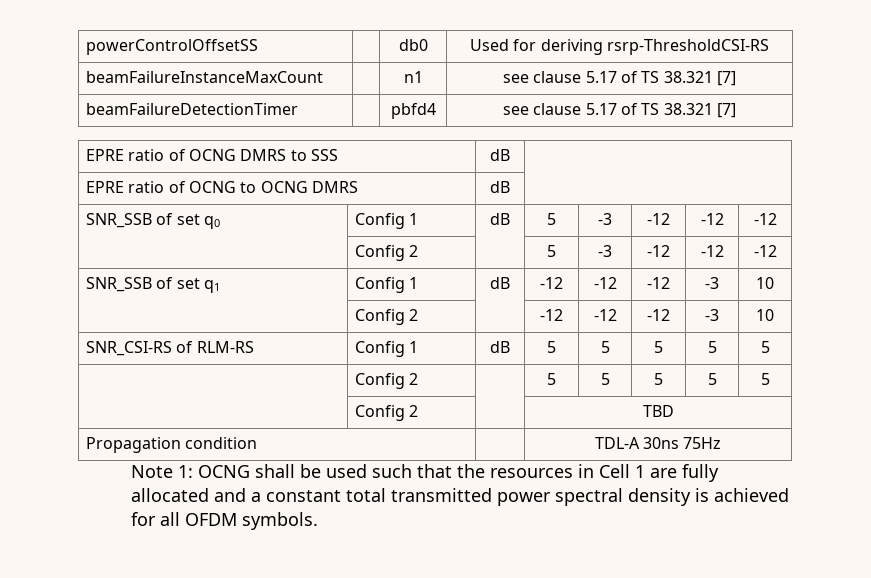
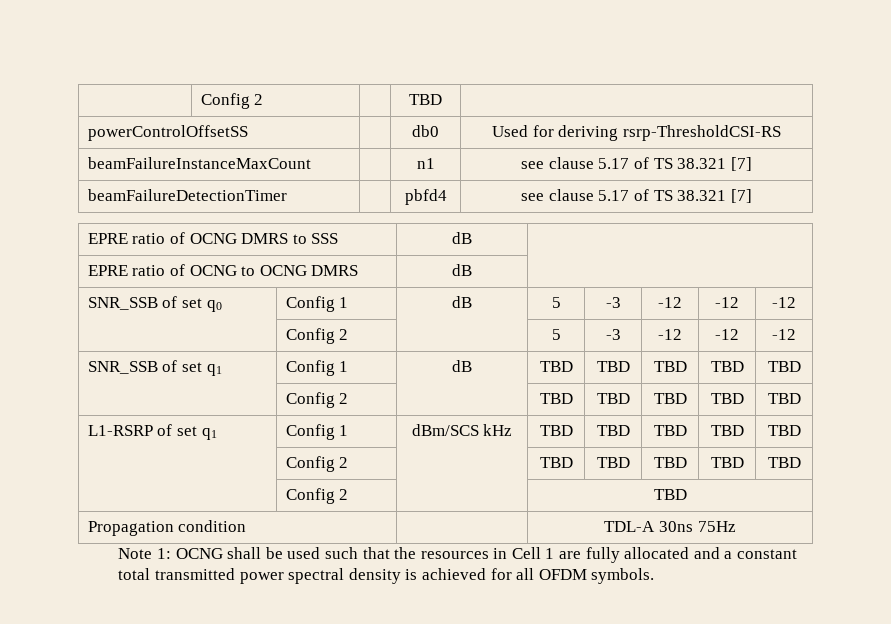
(85, 47) none -> [200,93,264,109] [409,94,442,105] | Config 2 | | TBD | //
[540,277,563,289] [593,277,617,289] [647,277,670,289] [705,277,719,289] [756,277,774,289] [354,309,419,325] [540,309,563,321] [593,309,617,321] [647,309,670,321] [705,309,719,321] [756,309,774,321] [85,341,254,356] [354,341,419,357] [490,341,510,353] [547,341,556,353] [600,341,610,353] [654,341,663,353] [707,341,717,353] [760,341,770,353] [354,373,419,389] [547,373,556,385] [600,373,610,385] [654,373,663,385] [707,373,717,385] [760,373,770,385] -12 | -12 | -12 | -3 | 10 // | Config 2 | | -12 | -12 | -12 | -3 | 10 // SNR_CSI-RS of RLM-RS | Config 1 | dB | 5 | 5 | 5 | 5 | 5 // | Config 2 | | 5 | 5 | 5 | 5 | 5 -> [539,361,573,372] [596,361,630,372] [653,361,687,372] [710,361,744,372] [767,361,801,372] [285,392,349,408] [539,393,573,404] [596,393,630,404] [653,393,687,404] [710,393,744,404] [767,393,801,404] [87,424,217,440] [285,424,349,440] [411,424,513,436] [539,425,573,436] [596,425,630,436] [653,425,687,436] [710,425,744,436] [767,425,801,436] [285,456,349,472] [539,457,573,468] [596,457,630,468] [653,457,687,468] [710,457,744,468] [767,457,801,468] TBD | TBD | TBD | TBD | TBD // | Config 2 | | TBD | TBD | TBD | TBD | TBD // L1-RSRP of set q1 | Config 1 | dBm/SCS kHz | TBD | TBD | TBD | TBD | TBD // | Config 2 | | TBD | TBD | TBD | TBD | TBD

